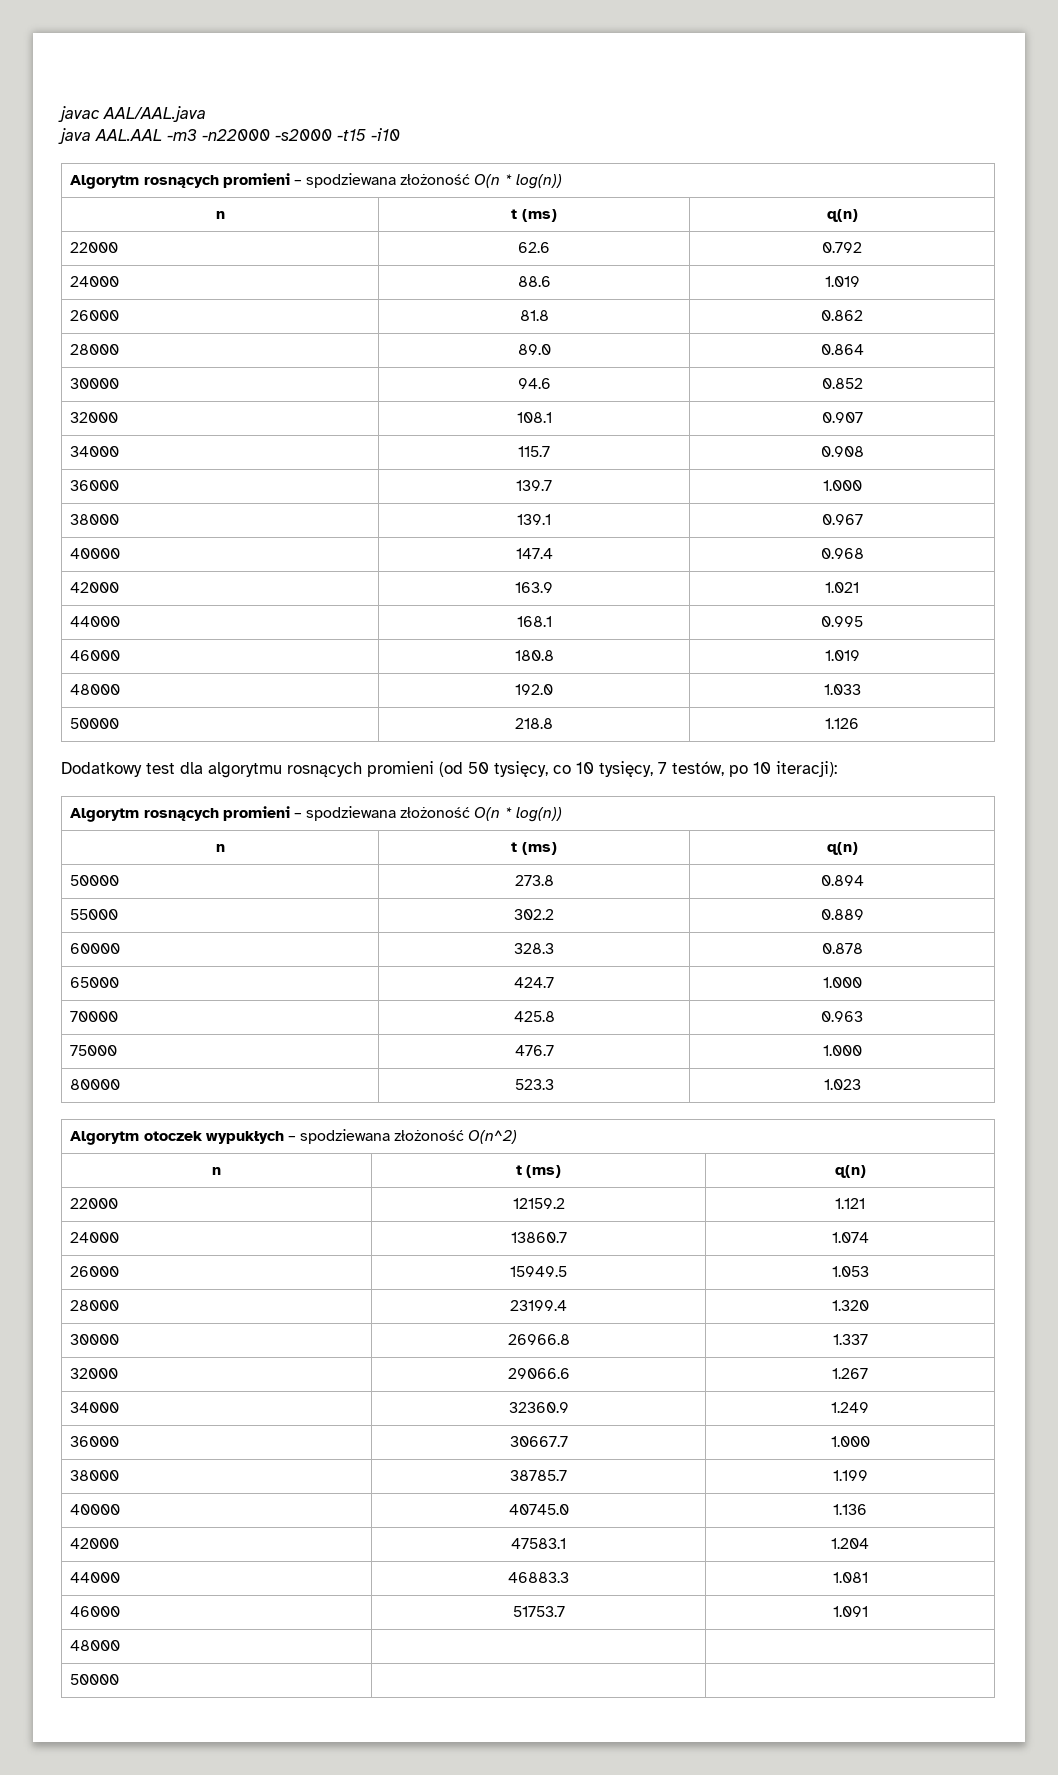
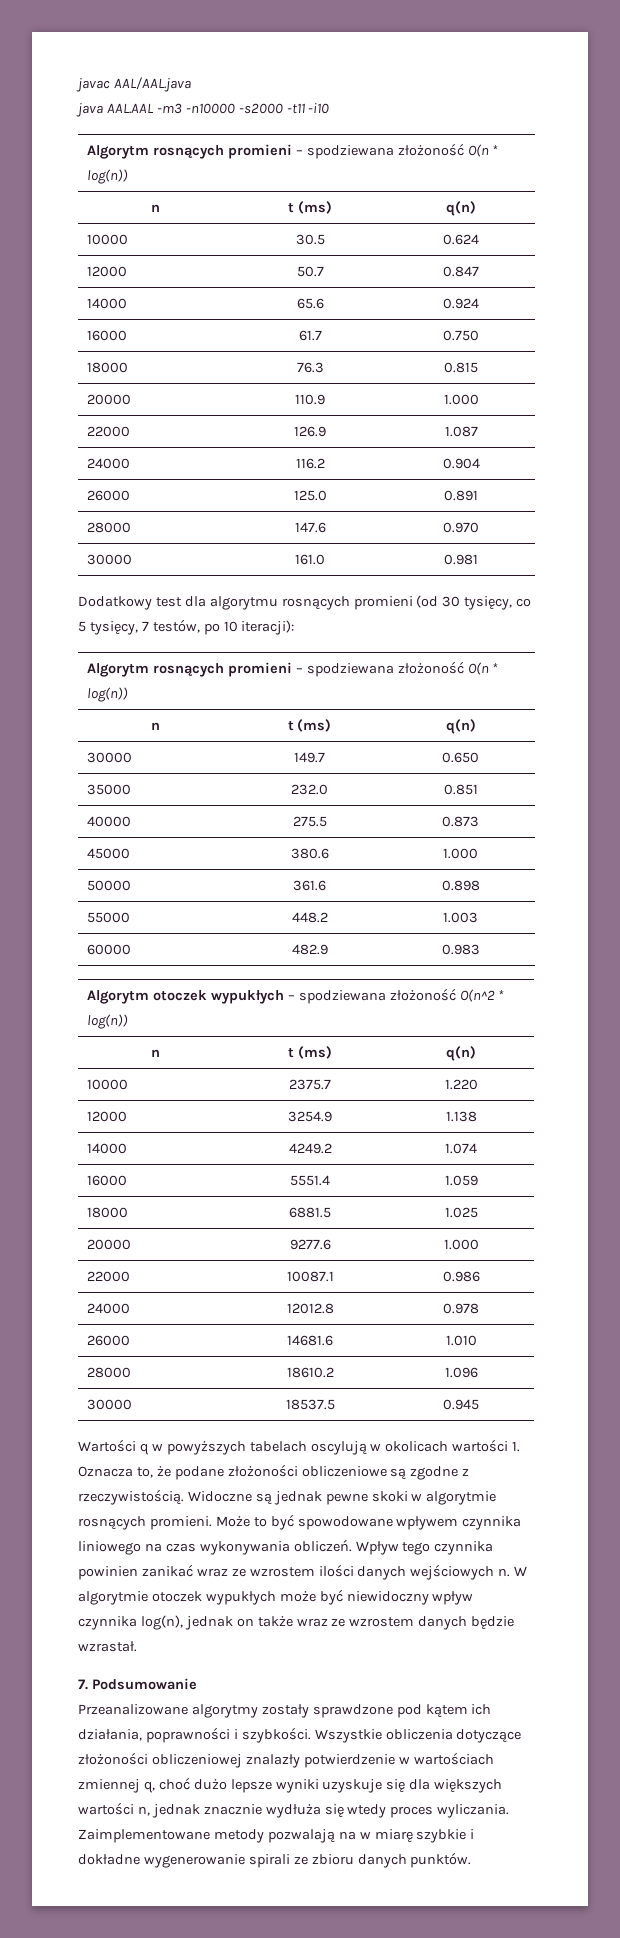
[202,129,366,141] -n22000 -s2000 -t15 -> [185,103,305,114] -n10000 -s2000 -t11
[70,242,119,253] [518,242,550,253] [822,242,862,253] [70,276,120,287] [517,276,551,287] [824,276,860,287] [70,310,120,321] [519,310,549,321] [821,310,863,321] [70,344,120,355] [517,344,551,355] [820,344,864,355] [70,378,120,389] [517,378,551,389] [821,378,863,389] [70,412,119,423] [516,412,552,423] [821,412,863,423] [70,446,120,457] [518,446,550,457] [820,446,864,457] [70,480,120,491] [516,480,552,491] [822,480,862,491] [70,514,120,525] [517,514,551,525] [821,514,863,525] [70,548,121,559] [515,548,553,559] [820,548,864,559] [70,582,120,593] [515,582,553,593] [825,582,859,593] [70,616,121,627] [516,616,552,627] [821,616,863,627] [70,650,121,661] [514,650,554,661] [824,650,860,661] [70,684,121,695] [515,684,553,695] [823,684,861,695] [70,718,120,729] [515,718,553,729] [825,718,859,729] // 22000 | 62.6 | 0.792 // 24000 | 88.6 | 1.019 // 26000 | 81.8 | 0.862 // 28000 | 89.0 | 0.864 // 30000 | 94.6 | 0.852 // 32000 | 108.1 | 0.907 // 34000 | 115.7 | 0.908 // 36000 | 139.7 | 1.000 // 38000 | 139.1 | 0.967 // 40000 | 147.4 | 0.968 // 42000 | 163.9 | 1.021 // 44000 | 168.1 | 0.995 // 46000 | 180.8 | 1.019 // 48000 | 192.0 | 1.033 // 50000 | 218.8 | 1.126 -> [87,234,129,245] [295,234,325,245] [443,234,479,245] [87,266,128,277] [296,266,324,277] [443,266,479,277] [87,298,128,309] [296,298,324,309] [443,298,479,309] [87,330,128,341] [298,330,322,341] [443,330,479,341] [87,362,129,373] [296,362,324,373] [444,362,478,373] [87,394,132,405] [295,394,325,405] [443,394,479,405] [87,426,131,437] [294,426,326,437] [444,426,478,437] [87,458,131,469] [295,458,325,469] [442,458,480,469] [87,490,131,501] [293,490,327,501] [444,490,478,501] [87,522,132,533] [294,522,326,533] [443,522,479,533] [87,554,133,565] [295,554,325,565] [444,554,478,565] // 10000 | 30.5 | 0.624 // 12000 | 50.7 | 0.847 // 14000 | 65.6 | 0.924 // 16000 | 61.7 | 0.750 // 18000 | 76.3 | 0.815 // 20000 | 110.9 | 1.000 // 22000 | 126.9 | 1.087 // 24000 | 116.2 | 0.904 // 26000 | 125.0 | 0.891 // 28000 | 147.6 | 0.970 // 30000 | 161.0 | 0.981
[468,762,489,774] 50 -> [442,596,461,607] 30
[576,762,594,774] 10 -> [78,621,86,632] 5
[70,875,120,886] [514,875,554,886] [820,875,864,886] // 50000 | 273.8 | 0.894 -> [87,752,133,763] [294,752,325,763] [442,752,479,763] [87,784,132,795] [291,784,328,795] [443,784,478,795] [87,816,132,827] [292,816,327,827] [442,816,479,827] [87,848,131,859] [290,848,329,859] [443,848,478,859] [87,880,132,891] [293,880,326,891] [441,880,480,891] // 30000 | 149.7 | 0.650 // 35000 | 232.0 | 0.851 // 40000 | 275.5 | 0.873 // 45000 | 380.6 | 1.000 // 50000 | 361.6 | 0.898
[514,909,554,920] [820,909,864,920] 302.2 | 0.889 -> [291,912,328,923] [443,912,478,923] 448.2 | 1.003
[514,943,554,954] [821,943,863,954] [70,977,120,988] [514,977,554,988] [822,977,862,988] [70,1011,119,1022] [513,1011,555,1022] [821,1011,863,1022] [70,1045,118,1056] [514,1045,554,1056] [822,1045,862,1056] [70,1079,121,1090] [514,1079,554,1090] [823,1079,861,1090] 328.3 | 0.878 // 65000 | 424.7 | 1.000 // 70000 | 425.8 | 0.963 // 75000 | 476.7 | 1.000 // 80000 | 523.3 | 1.023 -> [291,944,328,955] [441,944,480,955] 482.9 | 0.983
[468,1130,518,1144] [212,1167,221,1175] [515,1165,562,1178] [834,1165,866,1178] [70,1198,119,1209] [512,1198,565,1209] [835,1198,865,1209] [70,1232,120,1243] [510,1232,567,1243] [831,1232,869,1243] [70,1266,120,1277] [510,1266,567,1277] [831,1266,869,1277] [70,1300,120,1311] [510,1300,567,1311] [831,1300,869,1311] [70,1334,120,1345] [507,1334,570,1345] [832,1334,868,1345] [70,1368,119,1379] [507,1368,570,1379] [832,1368,868,1379] [70,1402,120,1413] [508,1402,569,1413] [831,1402,869,1413] [70,1436,120,1447] [509,1436,568,1447] [830,1436,870,1447] [70,1470,120,1481] [510,1470,567,1481] [832,1470,868,1481] [70,1504,121,1515] [508,1504,569,1515] [833,1504,867,1515] [70,1538,120,1549] [511,1538,566,1549] [831,1538,869,1549] [70,1572,121,1583] [508,1572,569,1583] [832,1572,868,1583] [70,1606,121,1617] [512,1606,565,1617] [832,1606,868,1617] [70,1640,121,1651] [70,1674,120,1685] O(n^2) // n | t (ms) | q(n) // 22000 | 12159.2 | 1.121 // 24000 | 13860.7 | 1.074 // 26000 | 15949.5 | 1.053 // 28000 | 23199.4 | 1.320 // 30000 | 26966.8 | 1.337 // 32000 | 29066.6 | 1.267 // 34000 | 32360.9 | 1.249 // 36000 | 30667.7 | 1.000 // 38000 | 38785.7 | 1.199 // 40000 | 40745.0 | 1.136 // 42000 | 47583.1 | 1.204 // 44000 | 46883.3 | 1.081 // 46000 | 51753.7 | 1.091 // 48000 | | // 50000 | | -> [459,989,505,1002] [87,1014,129,1029] [150,1049,160,1057] [288,1046,332,1059] [446,1046,476,1061] [87,1079,129,1090] [289,1079,331,1090] [444,1079,478,1090] [87,1111,128,1122] [288,1111,332,1122] [445,1111,477,1122] [87,1143,128,1154] [288,1143,332,1154] [445,1143,477,1154] [87,1175,128,1186] [290,1175,330,1186] [444,1175,478,1186] [87,1207,129,1218] [289,1207,331,1218] [444,1207,478,1218] [87,1239,132,1250] [289,1239,331,1250] [443,1239,479,1250] [87,1271,131,1282] [286,1271,334,1282] [442,1271,480,1282] [87,1303,131,1314] [286,1303,334,1314] [443,1303,479,1314] [87,1335,131,1346] [287,1335,333,1346] [445,1335,477,1346] [87,1367,132,1378] [286,1367,334,1378] [444,1367,478,1378] [87,1399,133,1410] [285,1399,335,1410] [443,1399,479,1410] [78,1439,521,1455] [78,1464,470,1480] [78,1489,497,1505] [78,1514,522,1530] [78,1539,494,1555] [78,1564,528,1580] [78,1589,474,1605] [78,1615,515,1630] [78,1641,137,1652] [78,1678,197,1690] [78,1704,492,1718] [78,1727,522,1743] [78,1752,494,1768] [78,1777,503,1793] [78,1802,510,1818] [78,1829,475,1843] [78,1852,472,1868] O(n^2 * log(n)) // n | t (ms) | q(n) // 10000 | 2375.7 | 1.220 // 12000 | 3254.9 | 1.138 // 14000 | 4249.2 | 1.074 // 16000 | 5551.4 | 1.059 // 18000 | 6881.5 | 1.025 // 20000 | 9277.6 | 1.000 // 22000 | 10087.1 | 0.986 // 24000 | 12012.8 | 0.978 // 26000 | 14681.6 | 1.010 // 28000 | 18610.2 | 1.096 // 30000 | 18537.5 | 0.945 // Wartości q w powyższych tabelach oscylują w okolicach wartości 1. Oznacza to, że podane złożoności obliczeniowe są zgodne z rzeczywistością. Widoczne są jednak pewne skoki w algorytmie rosnących promieni. Może to być spowodowane wpływem czynnika liniowego na czas wykonywania obliczeń. Wpływ tego czynnika powinien zanikać wraz ze wzrostem ilości danych wejściowych n. W algorytmie otoczek wypukłych może być niewidoczny wpływ czynnika log(n), jednak on także wraz ze wzrostem danych będzie wzrastał. // 7. Podsumowanie // Przeanalizowane algorytmy zostały sprawdzone pod kątem ich działania, poprawności i szybkości. Wszystkie obliczenia dotyczące złożoności obliczeniowej znalazły potwierdzenie w wartościach zmiennej q, choć dużo lepsze wyniki uzyskuje się dla większych wartości n, jednak znacznie wydłuża się wtedy proces wyliczania. Zaimplementowane metody pozwalają na w miarę szybkie i dokładne wygenerowanie spirali ze zbioru danych punktów.

